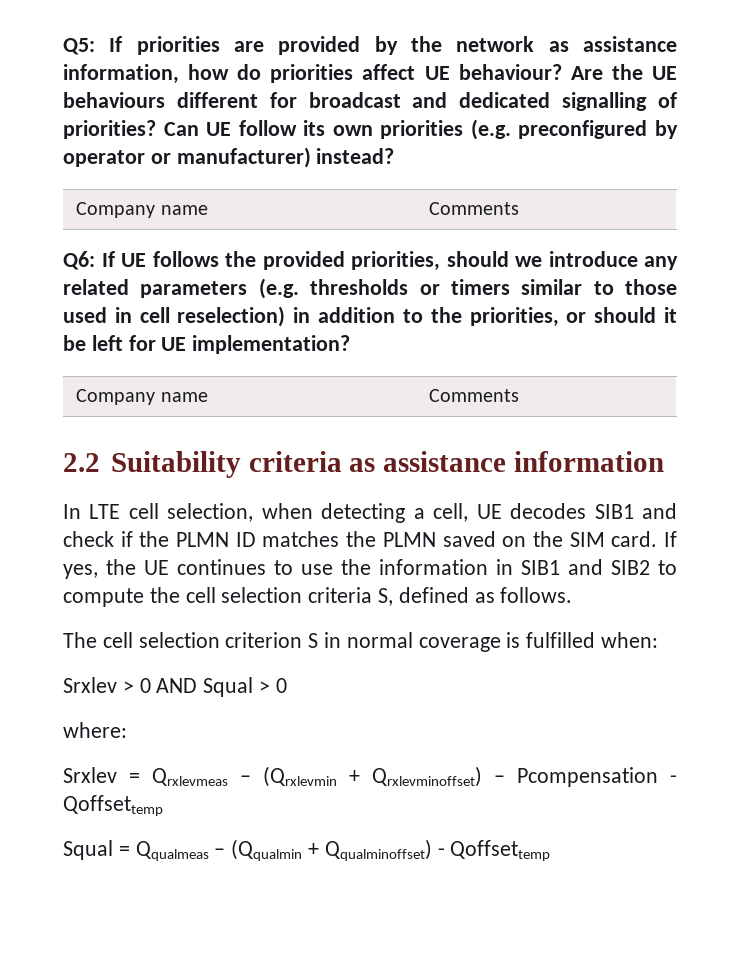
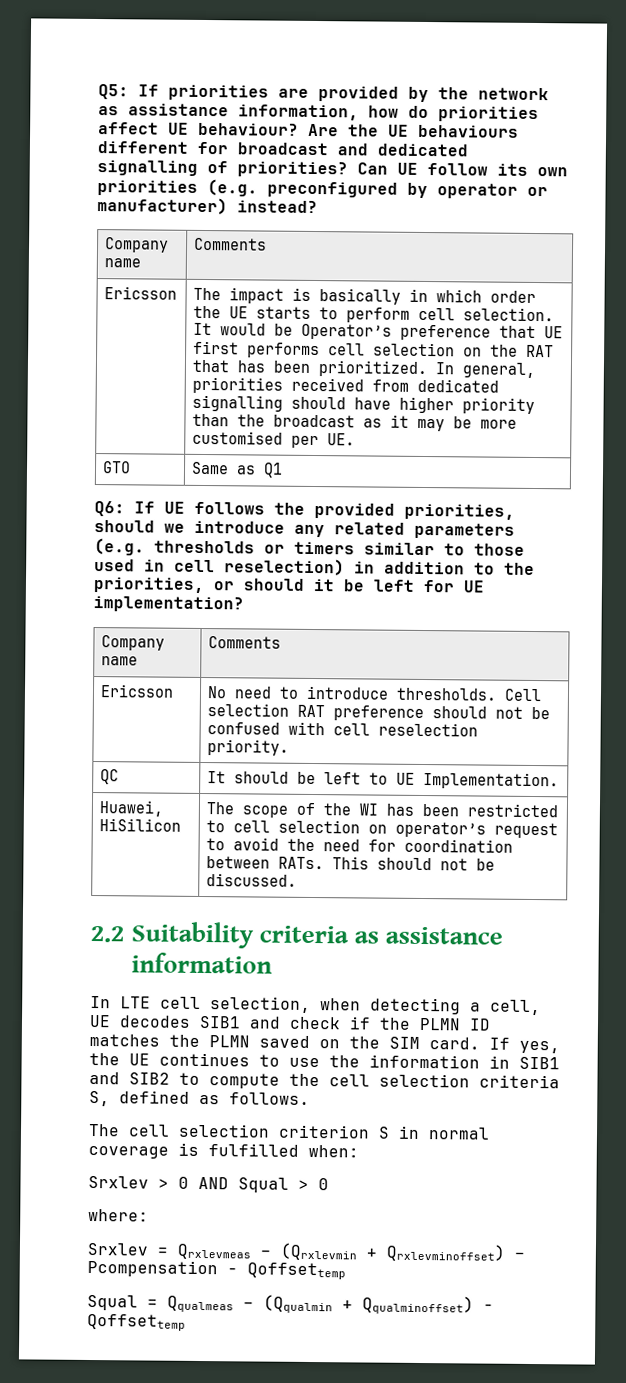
(520, 208) none -> [103,286,177,300] [192,287,536,305] [192,305,554,323] [192,322,563,341] [192,340,554,359] [191,359,535,379] [191,376,499,394] [191,394,535,414] [191,413,517,432] [191,430,355,449] [101,461,131,474] [190,461,283,478] // Ericsson | The impact is basically in which order the UE starts to perform cell selection. It would be Operator’s preference that UE first performs cell selection on the RAT that has been prioritized. In general, priorities received from dedicated signalling should have higher priority than the broadcast as it may be more customised per UE. // GTO | Same as Q1
(520, 395) none -> [99,684,174,698] [206,685,542,702] [206,703,550,722] [206,721,478,737] [206,739,289,756] [99,769,119,785] [206,771,559,790] [98,800,164,817] [98,818,181,832] [205,802,558,818] [205,819,558,839] [205,837,513,853] [205,856,495,871] [205,873,297,887] // Ericsson | No need to introduce thresholds. Cell selection RAT preference should not be confused with cell reselection priority. // QC | It should be left to UE Implementation. // Huawei, HiSilicon | The scope of the WI has been restricted to cell selection on operator’s request to avoid the need for coordination between RATs. This should not be discussed.

